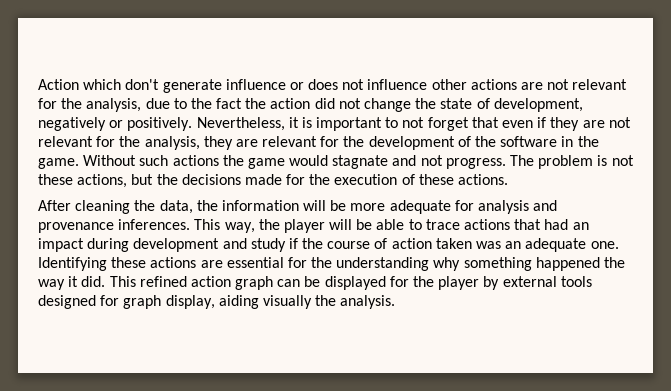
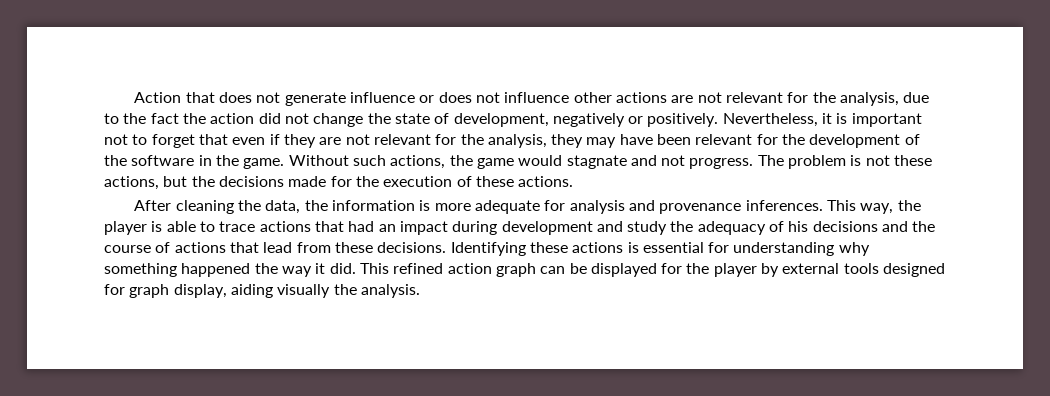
[83,79,160,90] which don't -> [185,92,281,103] that does not
[385,117,425,128] to not -> [104,134,148,145] not to
[235,139,258,147] are -> [586,134,692,148] may have been
[172,155,219,166] actions -> [390,155,446,169] actions,
[303,200,347,211] will be -> [419,200,431,211] is
[329,219,373,230] will be -> [151,221,163,232] is
[288,238,619,252] if the course of action taken was an adequate one. -> [670,221,936,235] [104,242,447,253] the adequacy of his decisions and the course of actions that lead from these decisions.
[200,260,223,268] are -> [627,242,639,253] is
[311,257,333,268] the -> (730, 247) none

